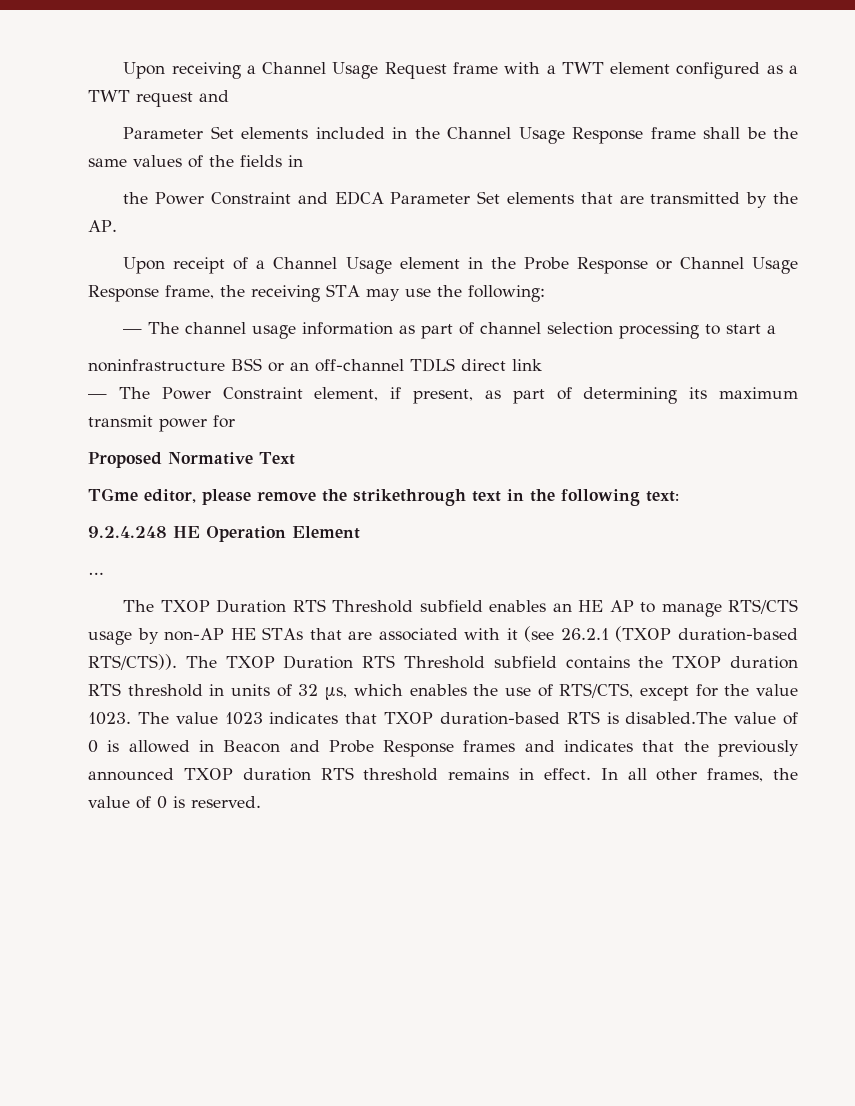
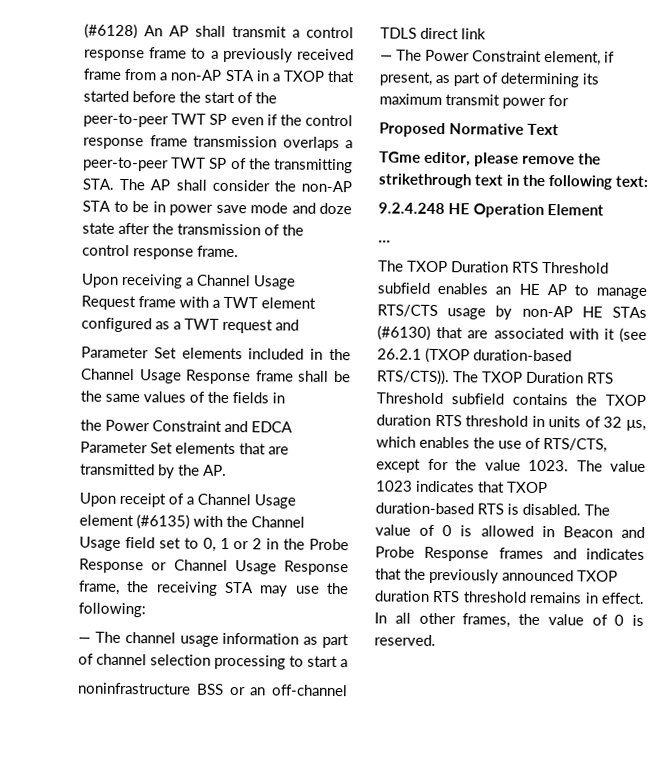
(123, 70) none -> [84,23,354,40] [84,47,354,63] [83,68,355,83] [83,90,277,104] [83,112,353,128] [83,135,353,152] [83,156,353,174] [82,178,352,193] [82,200,352,216] [82,222,304,236] [82,244,239,260] (#6128) An AP shall transmit a control response frame to a previously received frame from a non-AP STA in a TXOP that started before the start of the peer-to-peer TWT SP even if the control response frame transmission overlaps a peer-to-peer TWT SP of the transmitting STA. The AP shall consider the non-AP STA to be in power save mode and doze state after the transmission of the control response frame. //
(460, 263) none -> [136,514,305,530] [79,536,263,552] (#6135) with the Channel Usage field set to 0, 1 or 2
(304, 633) none -> [377,325,431,341] (#6130)
[625,712,728,724] disabled.The -> [522,503,610,516] disabled. The

